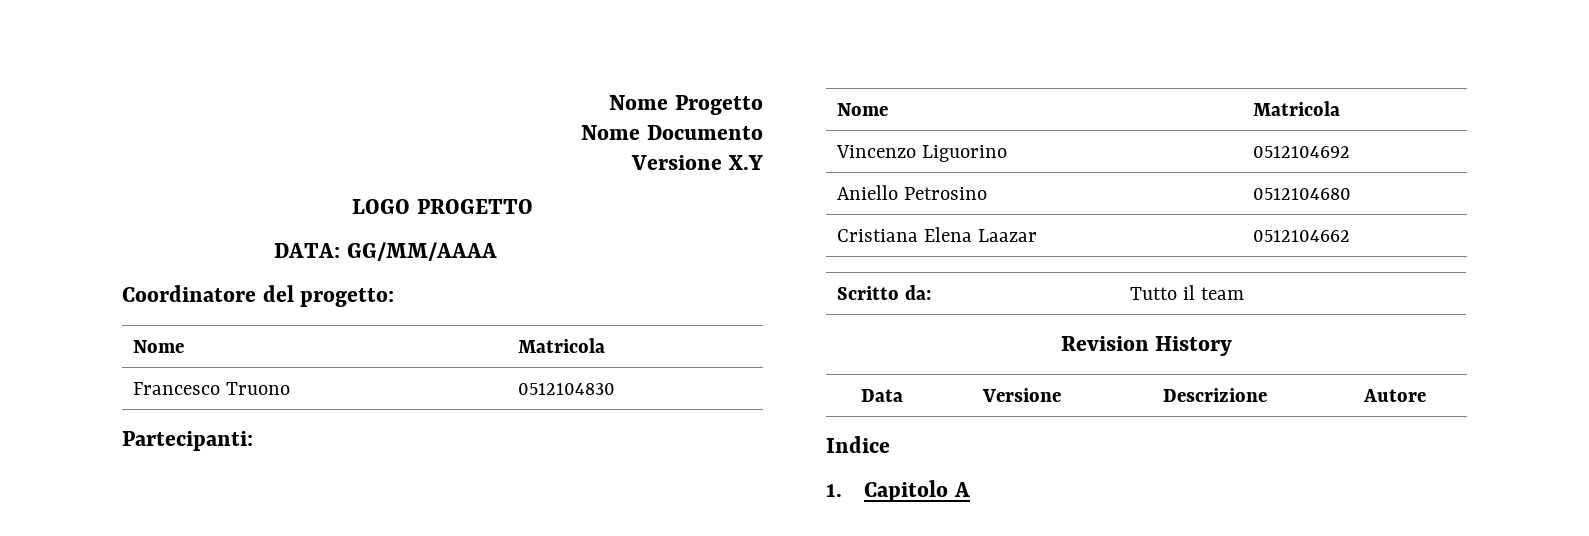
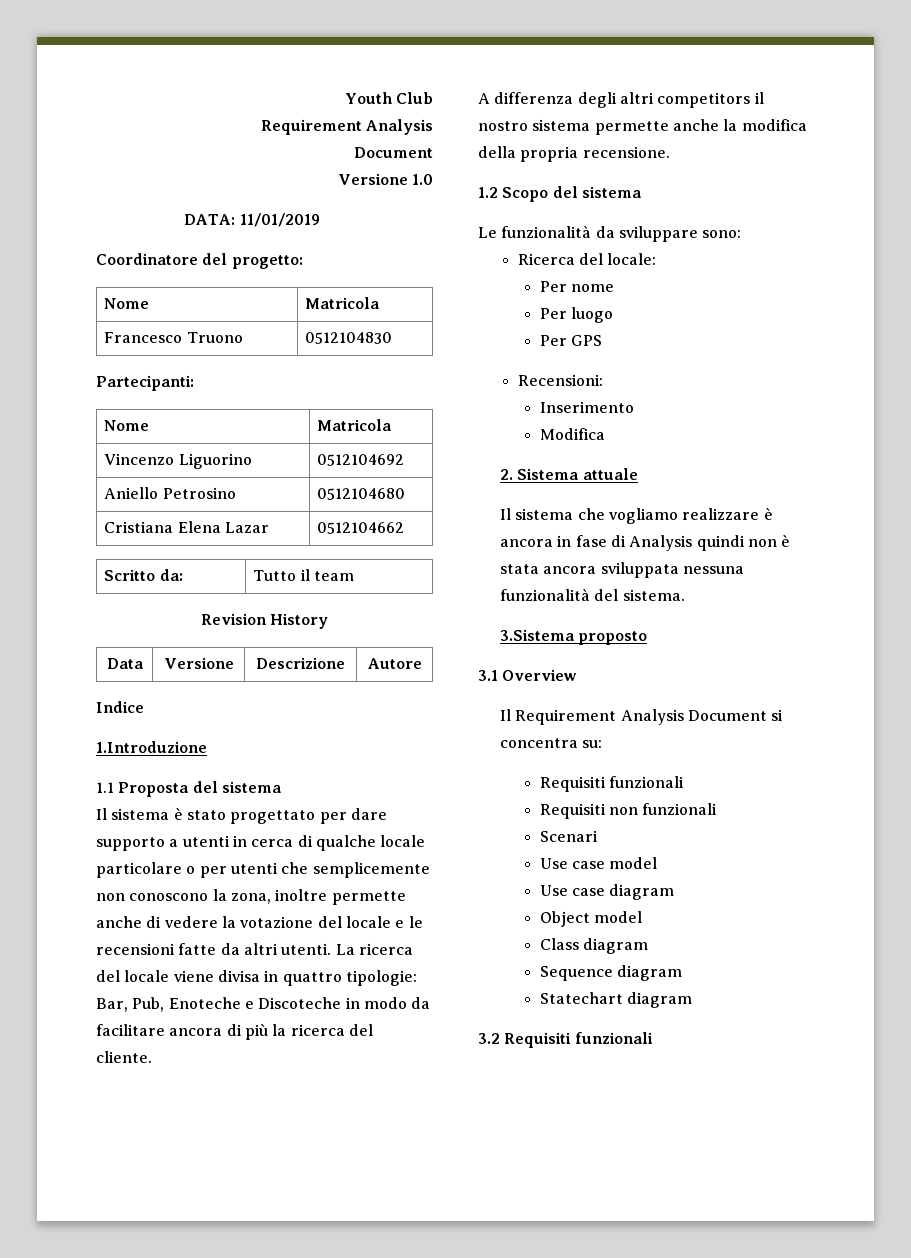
[609,95,763,115] [581,125,763,140] [631,155,763,170] [352,199,533,214] Nome Progetto // Nome Documento // Versione X.Y // LOGO PROGETTO -> [344,92,433,104] [260,119,433,135] [354,147,433,158] [337,173,433,185] Youth Club // Requirement Analysis // Document // Versione 1.0
[346,242,497,261] GG/MM/AAAA -> [239,213,320,227] 11/01/2019
[978,229,1038,242] Laazar -> [225,522,270,533] Lazar
[826,480,970,502] 1. Capitolo A -> [96,741,207,753] [96,781,282,797] [96,808,387,824] [96,835,426,851] [96,862,430,878] [96,889,406,905] [96,916,423,928] [96,943,413,955] [96,970,417,986] [96,997,431,1012] [96,1024,373,1040] [96,1051,152,1063] [478,92,764,108] [478,119,807,135] [478,146,670,162] [478,186,642,202] [478,225,742,242] [517,253,657,265] [539,281,615,292] [539,307,614,323] [539,335,603,346] [517,374,603,386] [539,401,634,413] [539,428,605,440] [500,468,638,480] [500,508,773,524] [500,535,791,551] [500,562,745,578] [500,588,685,601] [500,629,648,645] [478,669,578,681] [500,709,784,725] [500,738,603,748] [539,776,685,792] [539,803,718,819] [539,830,598,842] [539,857,658,869] [539,884,675,900] [539,911,643,927] [539,938,649,954] [539,965,683,981] [539,992,693,1008] [478,1032,653,1048] 1.Introduzione // 1.1 Proposta del sistema // Il sistema è stato progettato per dare supporto a utenti in cerca di qualche locale particolare o per utenti che semplicemente non conoscono la zona, inoltre permette anche di vedere la votazione del locale e le recensioni fatte da altri utenti. La ricerca del locale viene divisa in quattro tipologie: Bar, Pub, Enoteche e Discoteche in modo da facilitare ancora di più la ricerca del cliente. // A differenza degli altri competitors il nostro sistema permette anche la modifica della propria recensione. // 1.2 Scopo del sistema // Le funzionalità da sviluppare sono: // Ricerca del locale: // Per nome // Per luogo // Per GPS // Recensioni: // Inserimento // Modifica // 2. Sistema attuale // Il sistema che vogliamo realizzare è ancora in fase di Analysis quindi non è stata ancora sviluppata nessuna funzionalità del sistema. // 3.Sistema proposto // 3.1 Overview // Il Requirement Analysis Document si concentra su: // Requisiti funzionali // Requisiti non funzionali // Scenari // Use case model // Use case diagram // Object model // Class diagram // Sequence diagram // Statechart diagram // 3.2 Requisiti funzionali

